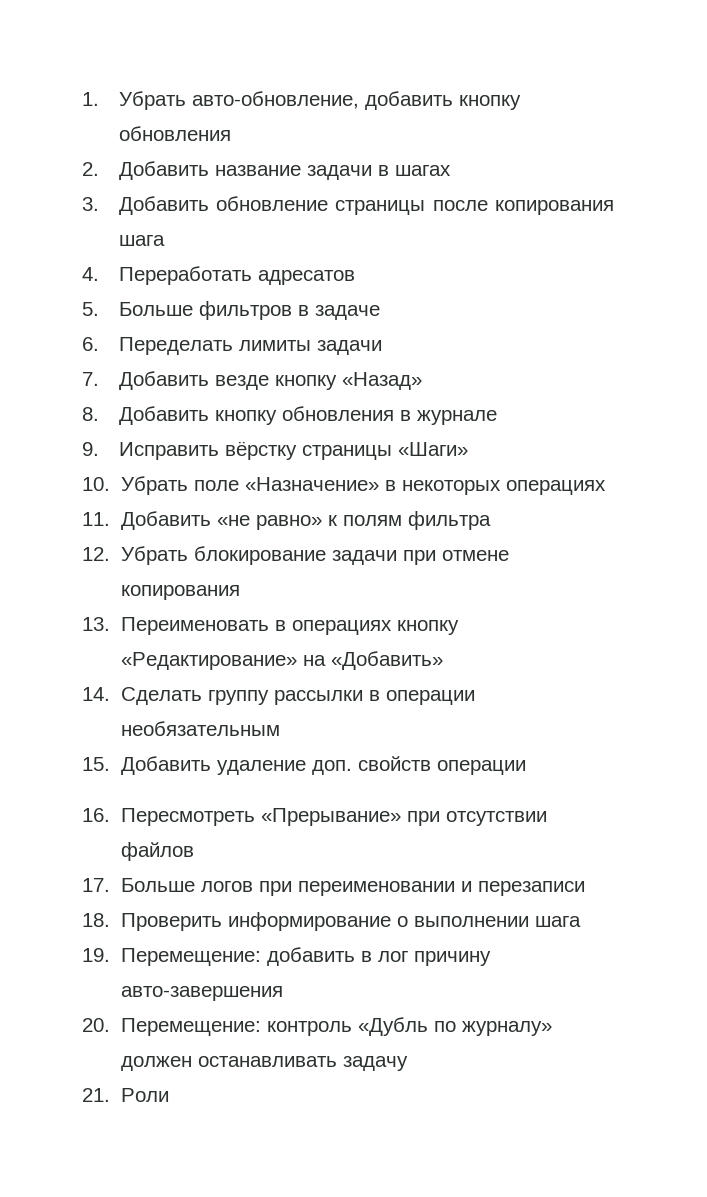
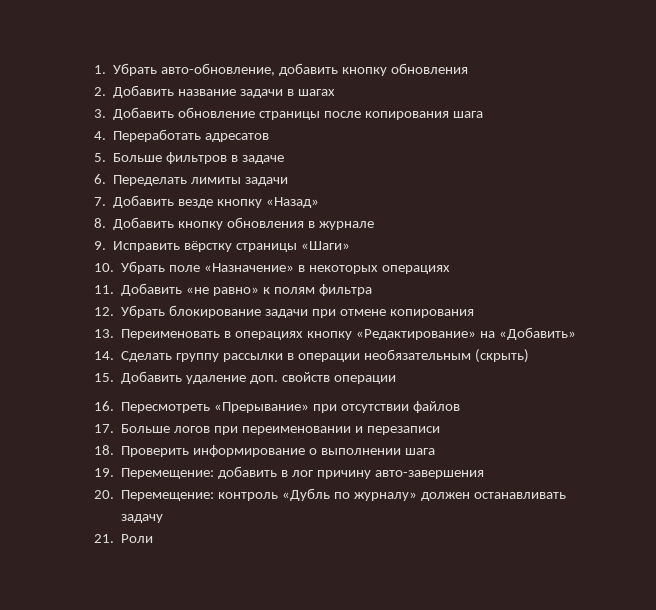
(280, 728) none -> [474,349,529,363] (скрыть)

